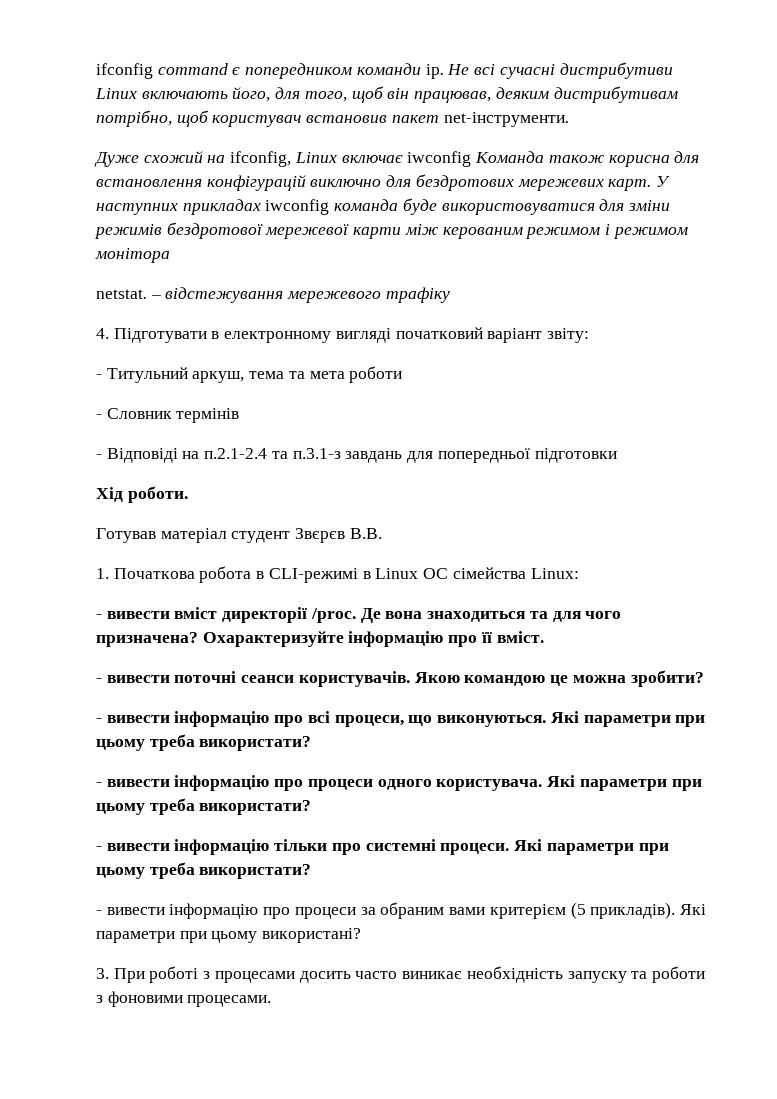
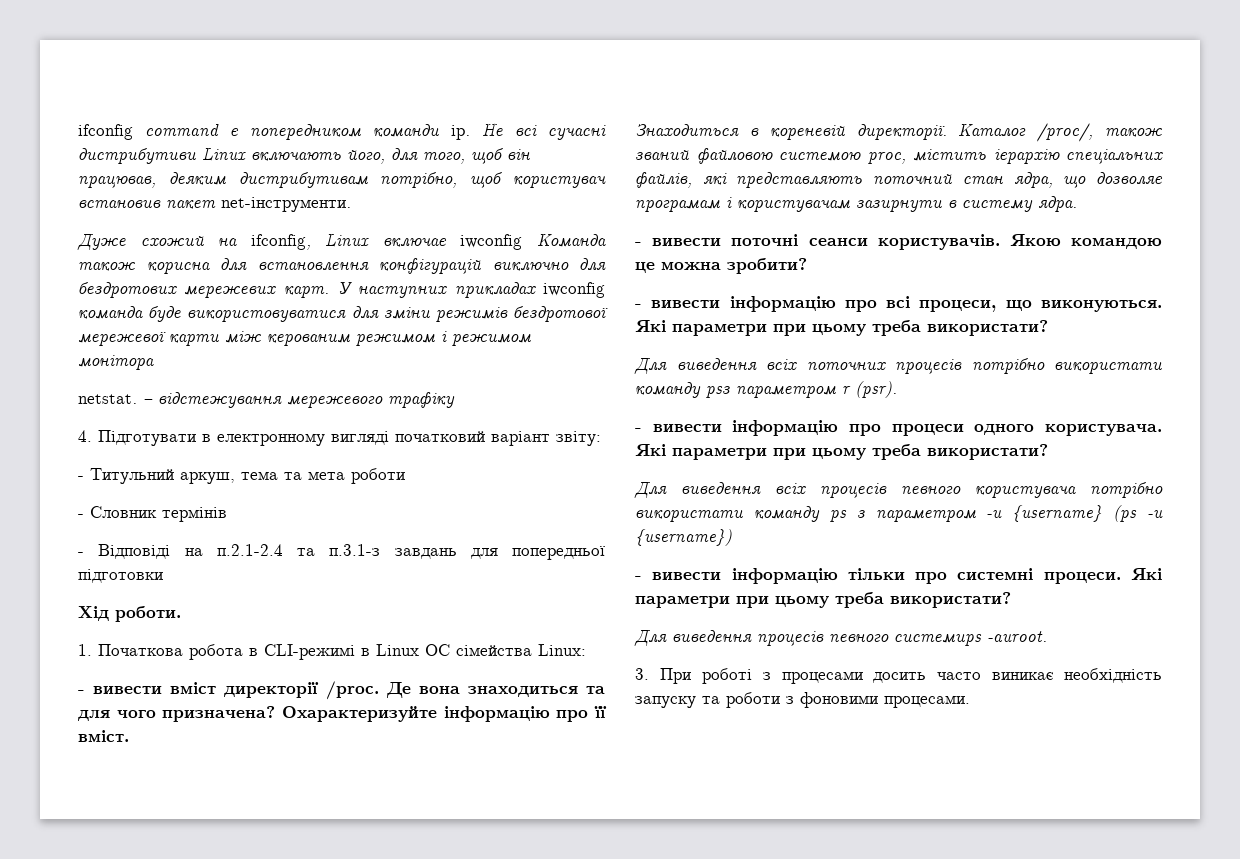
[96,528,382,543] // Готував матеріал студент Звєрєв В.В. -> (181, 614) none
(544, 637) none -> [635,123,1162,142] [635,148,1163,165] [635,172,1163,189] [635,196,1077,213] // Знаходиться в кореневій директорії. Каталог /proc/, також званий файловою системою proc, містить ієрархію спеціальних файлів, які представляють поточний стан ядра, що дозволяє програмам і користувачам зазирнути в систему ядра.
(312, 743) none -> [634,358,1162,375] [635,381,897,399] // Для виведення всіх поточних процесів потрібно використати команду psз параметром r (psr).
(312, 807) none -> [634,482,1163,499] [635,505,1163,523] [635,529,732,546] // Для виведення всіх процесів певного користувача потрібно використати команду ps з параметром -u {username} (ps -u {username})
[96,902,706,919] [96,928,362,943] - вивести інформацію про процеси за обраним вами критерієм (5 прикладів). Які параметри при цьому використані? -> [634,630,1047,647] Для виведення процесів певного системиps -auroot.

